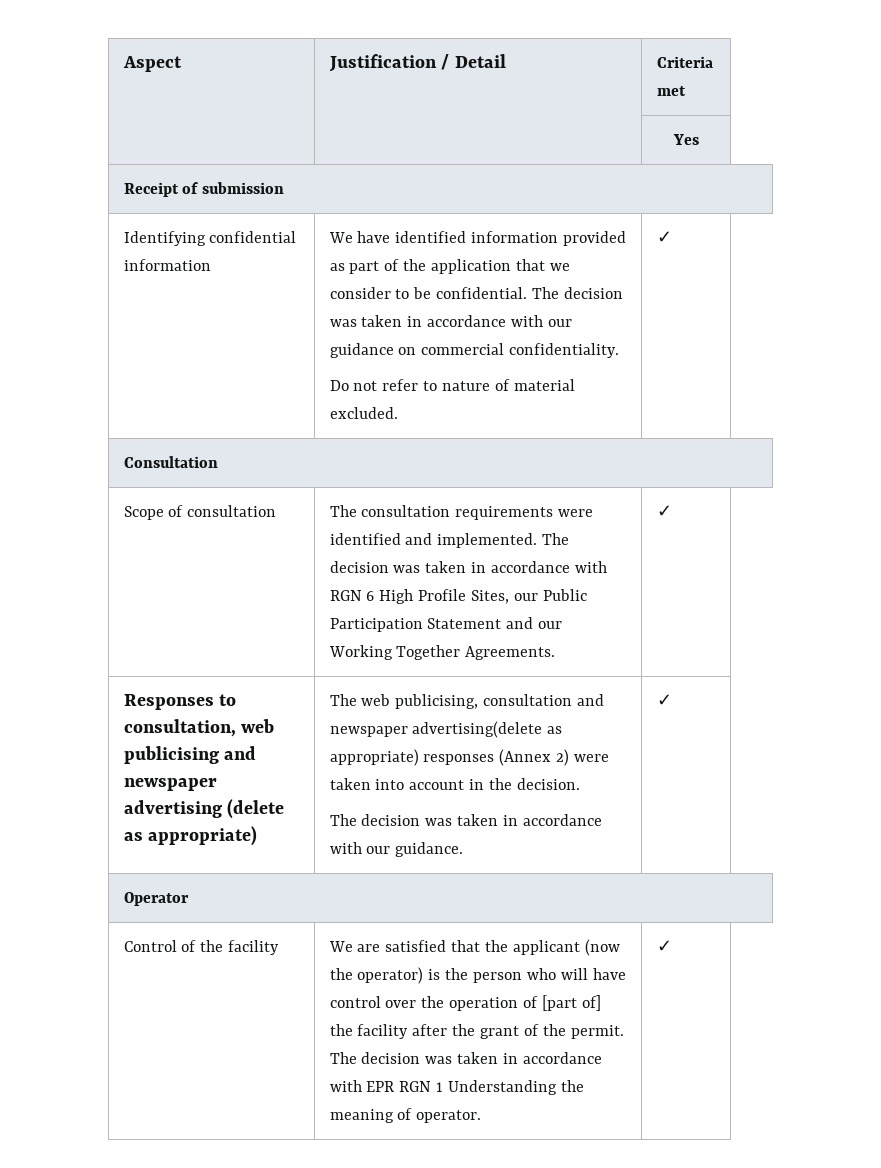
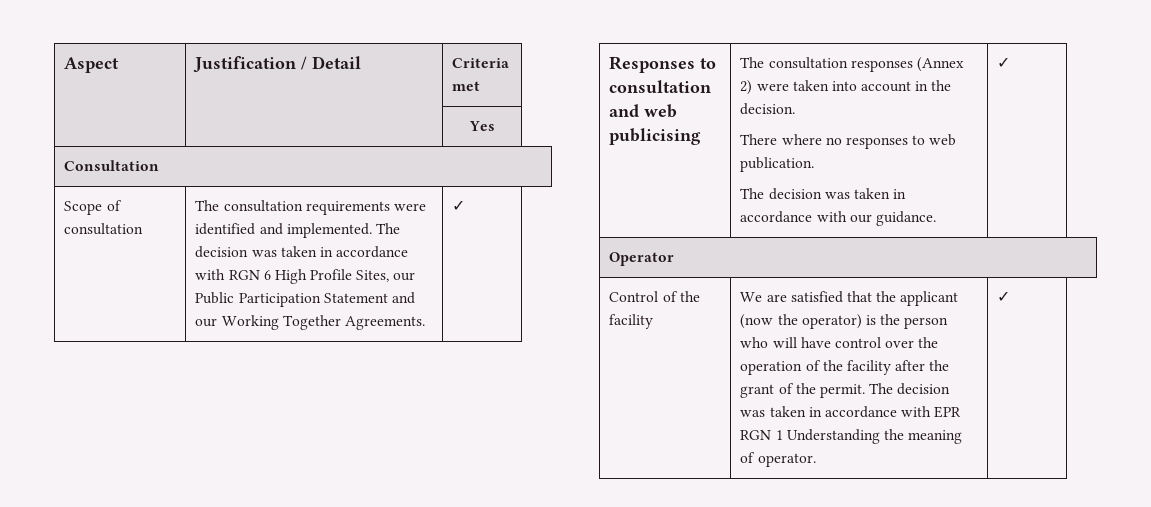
[123,182,285,197] [123,231,297,246] [123,259,211,271] [328,231,627,246] [329,259,570,274] [329,287,623,299] [329,315,572,327] [329,343,620,358] [329,379,575,391] [329,407,398,419] [656,231,672,243] // Receipt of submission // Identifying confidential information | We have identified information provided as part of the application that we consider to be confidential. The decision was taken in accordance with our guidance on commercial confidentiality. // Do not refer to nature of material excluded. | ✓ -> (495, 126) none
[123,719,236,737] consultation, -> [609,80,712,93] [609,104,640,117] consultation and
[224,746,257,760] [123,778,217,791] [123,799,285,819] [123,826,258,846] [329,694,605,709] [329,721,563,738] [329,749,419,766] and newspaper advertising (delete as appropriate) | The web publicising, consultation and newspaper advertising(delete as appropriate) -> [740,57,848,69] | The consultation
(580, 784) none -> [740,134,957,149] [740,157,815,172] // There where no responses to web publication.
[541,995,601,1011] [part of] -> (821, 365) none

